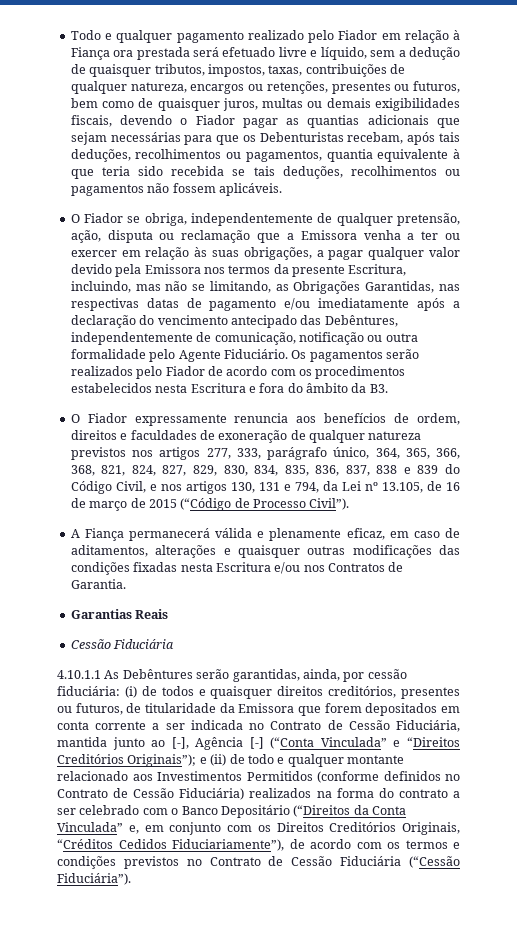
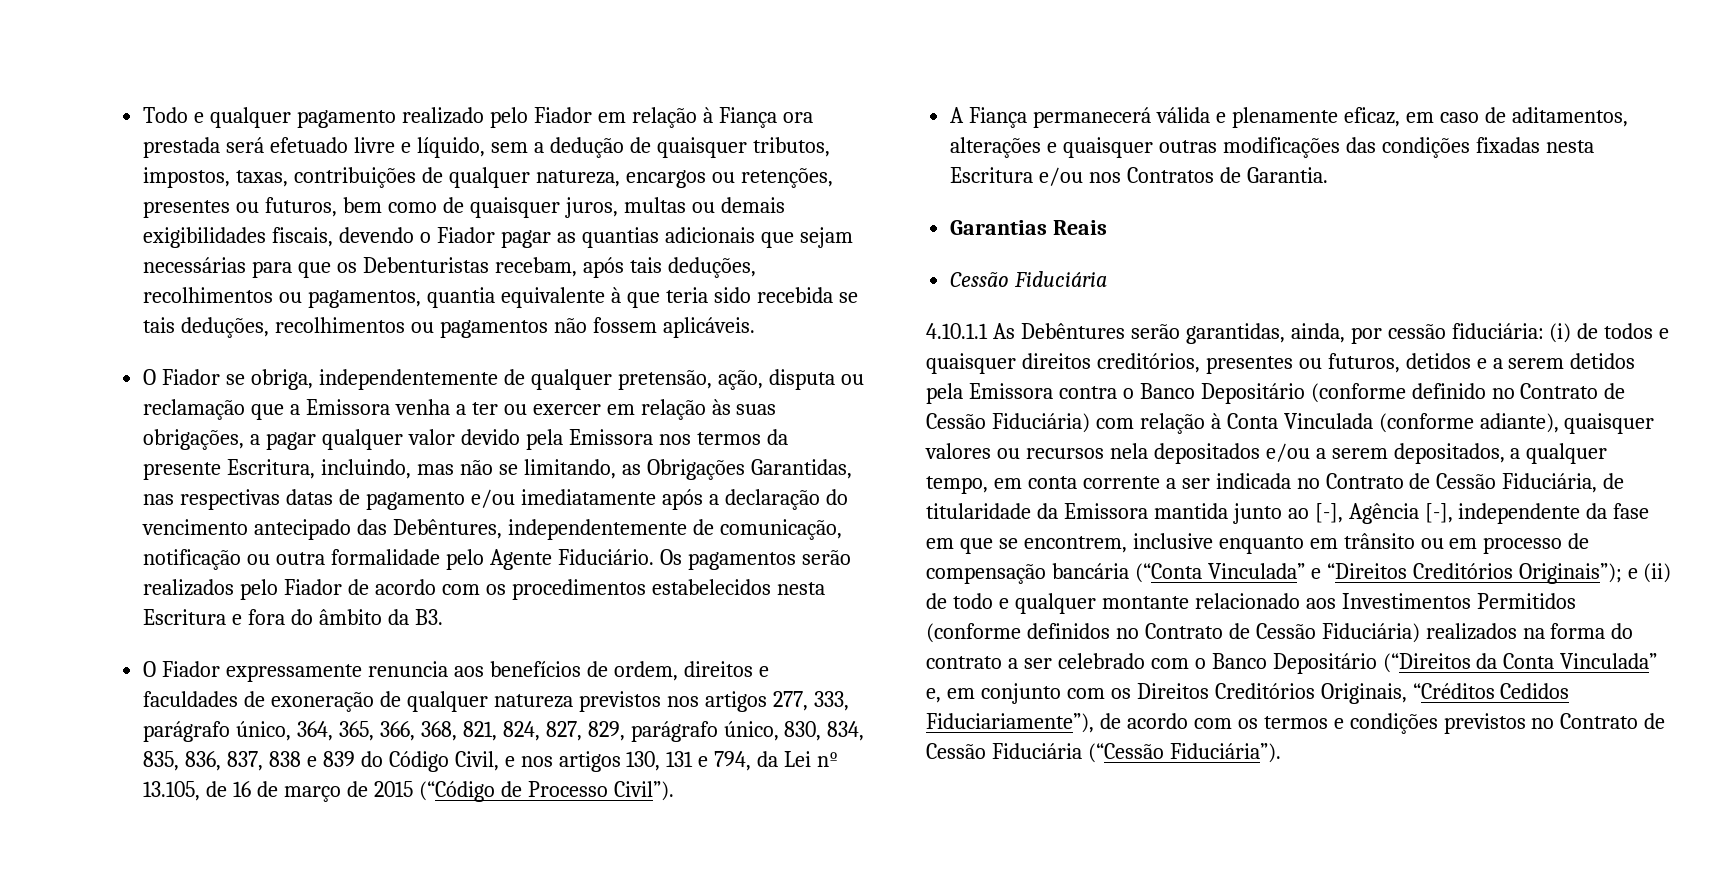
(217, 470) none -> [630,721,779,742] parágrafo único,
[126,703,438,716] de titularidade da Emissora que forem depositados -> [1405,353,1636,369] [926,383,1626,404] [926,413,1655,434] [925,443,1608,464] [926,476,988,494] detidos e a serem detidos pela Emissora contra o Banco Depositário (conforme definido no Contrato de Cessão Fiduciária) com relação à Conta Vinculada (conforme adiante), quaisquer valores ou recursos nela depositados e/ou a serem depositados, a qualquer tempo,
(461, 726) none -> [1603,473,1625,489] [926,503,1148,519] de titularidade da Emissora
[249,737,264,749] [-] -> [1424,503,1650,524] [926,533,1590,554] [926,563,1129,584] [-], independente da fase em que se encontrem, inclusive enquanto em trânsito ou em processo de compensação bancária

